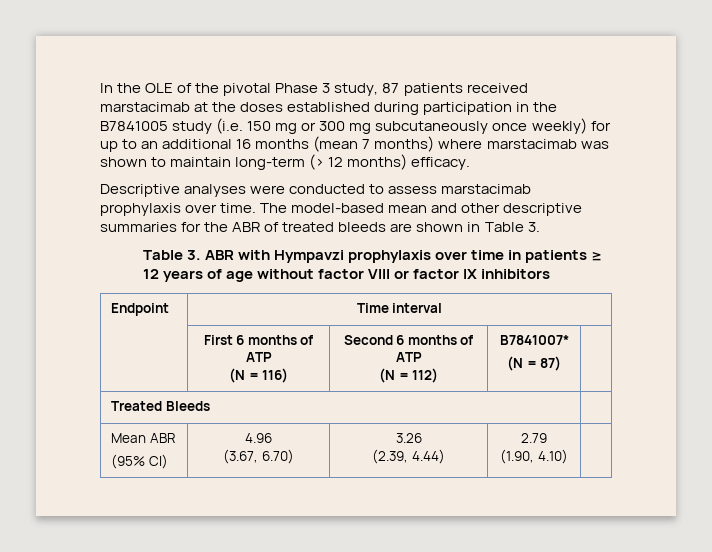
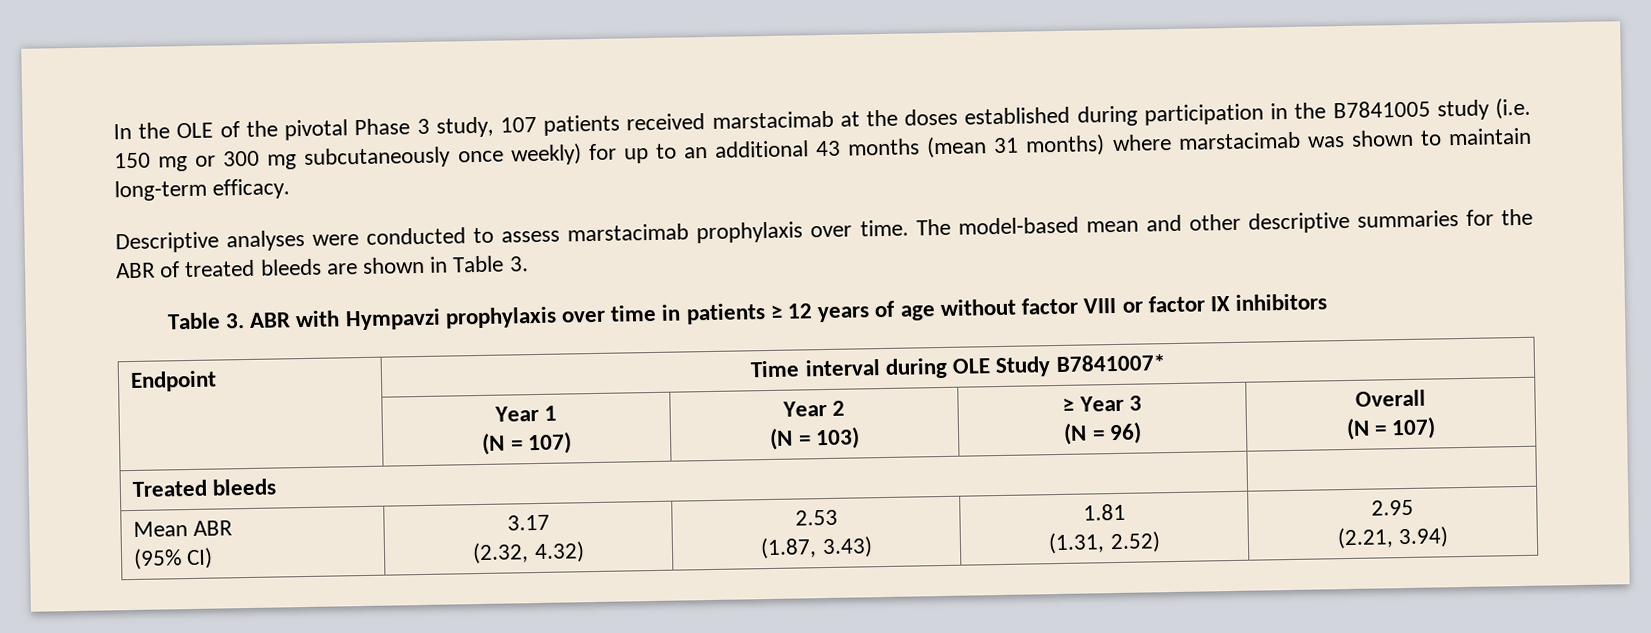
[382,83,400,93] 87 -> [499,116,537,133] 107
[236,139,252,149] 16 -> [815,140,842,157] 43
[362,139,371,149] 7 -> [993,137,1020,154] 31
[309,154,408,170] (> 12 months) -> (207, 190) none
[203,335,314,345] [245,352,272,362] [228,368,289,383] [343,335,474,345] [395,352,422,362] [378,368,439,383] [499,335,569,345] [506,356,562,371] // | First 6 months of ATP // (N = 116) | Second 6 months of ATP // (N = 112) | B7841007* // (N = 87) | -> [884,354,1165,379] [493,405,558,422] [481,431,572,455] [781,400,846,417] [769,426,860,450] [1062,395,1142,412] [1063,421,1142,445] [1355,389,1426,407] [1345,416,1437,441] during OLE Study B7841007* // | Year 1 // (N = 107) | Year 2 // (N = 103) | ≥ Year 3 // (N = 96) | Overall // (N = 107)
[166,401,211,411] Bleeds -> [212,478,277,496] bleeds
[245,433,272,443] [223,449,294,464] [395,433,422,443] [372,449,445,464] [521,433,547,443] [500,449,568,464] 4.96 // (3.67, 6.70) | 3.26 // (2.39, 4.44) | 2.79 // (1.90, 4.10) | -> [506,514,550,531] [472,541,585,565] [794,509,838,526] [760,536,873,560] [1082,503,1126,521] [1048,531,1161,555] [1371,499,1414,516] [1336,526,1450,550] 3.17 // (2.32, 4.32) | 2.53 // (1.87, 3.43) | 1.81 // (1.31, 2.52) | 2.95 // (2.21, 3.94)

